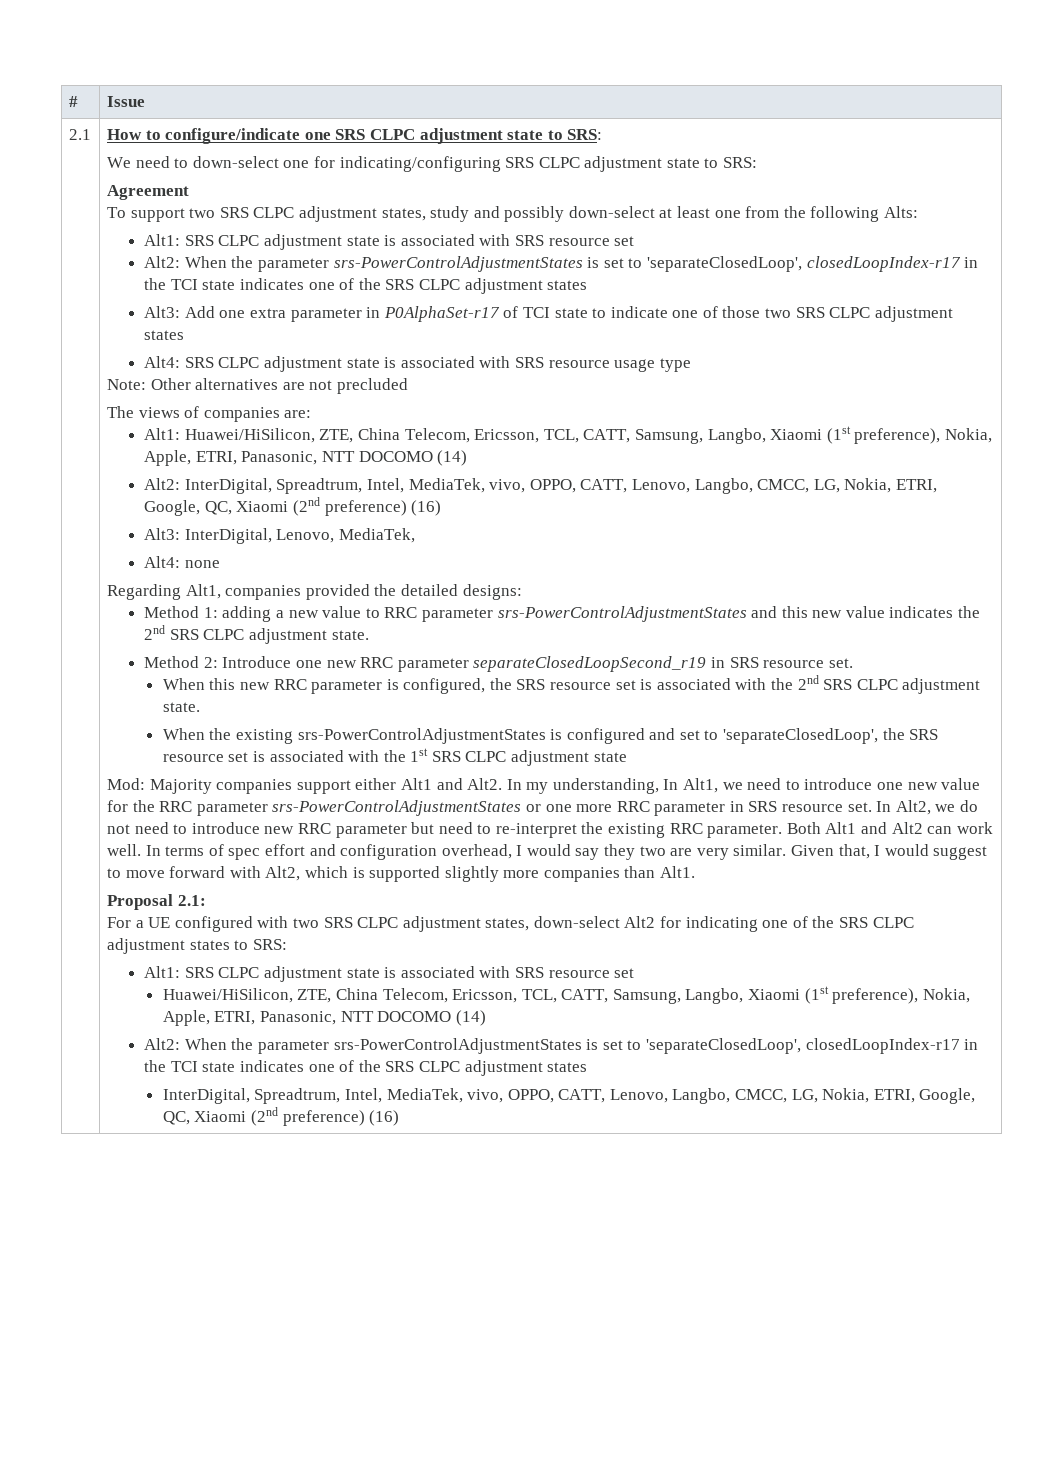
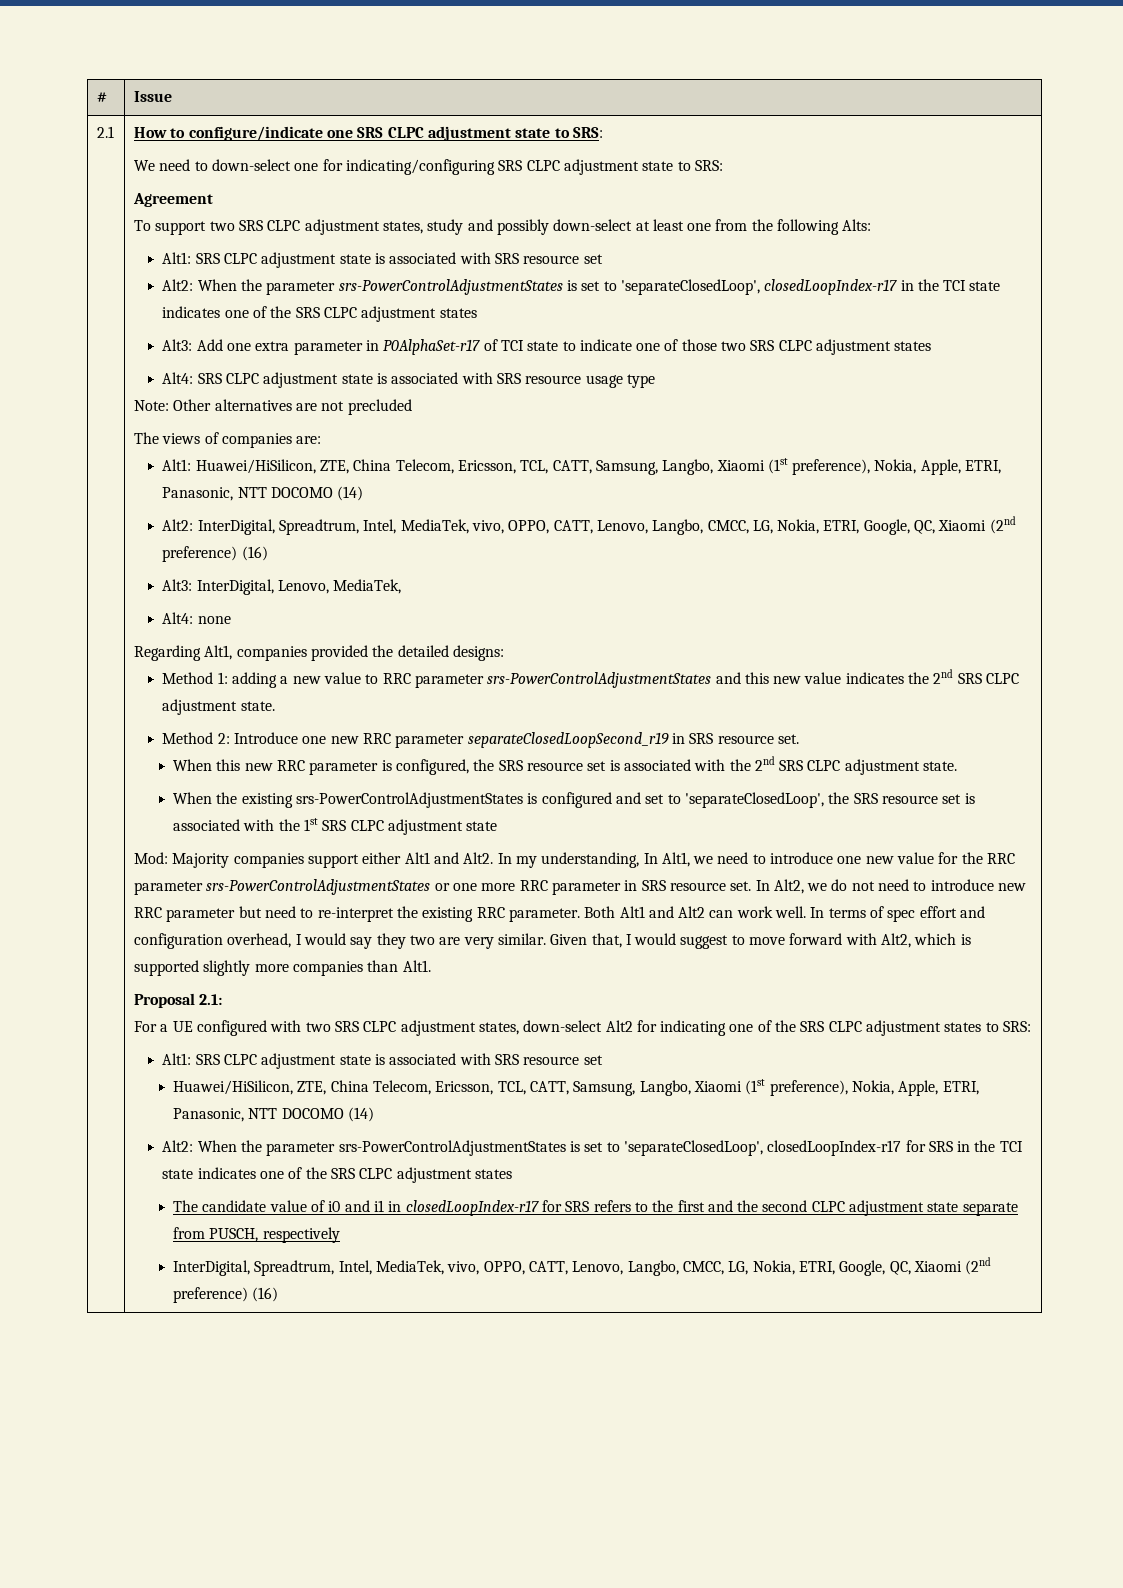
(960, 1046) none -> [905,1140,953,1152] for SRS
(588, 1067) none -> [173,1200,1018,1216] [173,1227,340,1243] // The candidate value of i0 and i1 in closedLoopIndex-r17 for SRS refers to the first and the second CLPC adjustment state separate from PUSCH, respectively

